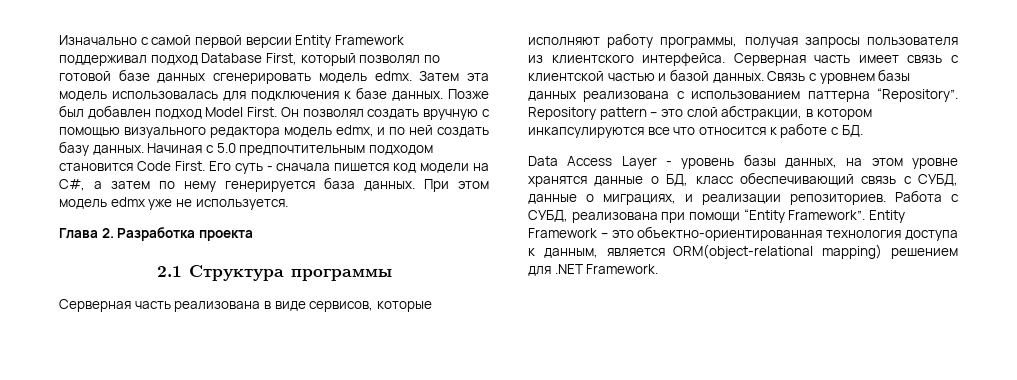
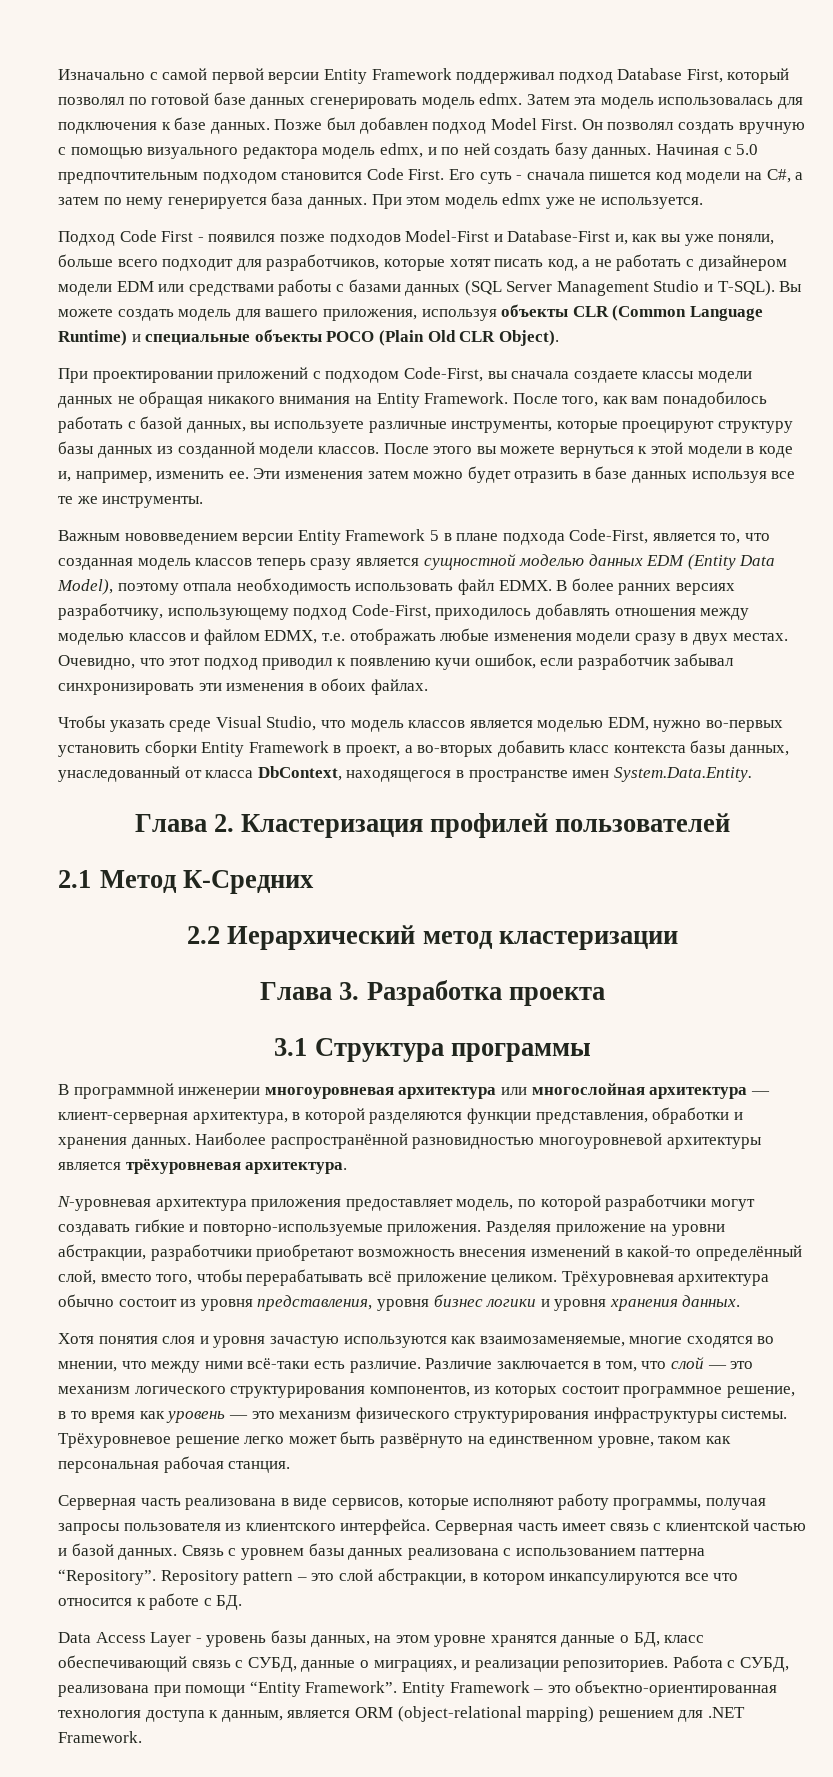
[59,228,114,239] Глава 2. -> [58,230,775,246] [58,254,787,271] [58,279,803,296] [58,304,763,321] [58,329,559,346] [58,367,752,383] [58,391,768,408] [58,416,793,433] [58,441,793,458] [58,466,796,483] [58,496,204,508] [58,529,771,545] [58,554,776,570] [57,578,735,595] [58,603,750,620] [58,628,788,645] [58,653,735,670] [58,678,428,695] [58,715,784,732] [58,740,790,757] [58,766,752,782] [134,813,731,838] [58,870,314,894] [187,925,678,950] [260,982,360,1000] Подход Code First - появился позже подходов Model-First и Database-First и, как вы уже поняли, больше всего подходит для разработчиков, которые хотят писать код, а не работать с дизайнером модели EDM или средствами работы с базами данных (SQL Server Management Studio и T-SQL). Вы можете создать модель для вашего приложения, используя объекты CLR (Common Language Runtime) и специальные объекты POCO (Plain Old CLR Object). // При проектировании приложений с подходом Code-First, вы сначала создаете классы модели данных не обращая никакого внимания на Entity Framework. После того, как вам понадобилось работать с базой данных, вы используете различные инструменты, которые проецируют структуру базы данных из созданной модели классов. После этого вы можете вернуться к этой модели в коде и, например, изменить ее. Эти изменения затем можно будет отразить в базе данных используя все те же инструменты. // Важным нововведением версии Entity Framework 5 в плане подхода Code-First, является то, что созданная модель классов теперь сразу является сущностной моделью данных EDM (Entity Data Model), поэтому отпала необходимость использовать файл EDMX. В более ранних версиях разработчику, использующему подход Code-First, приходилось добавлять отношения между моделью классов и файлом EDMX, т.е. отображать любые изменения модели сразу в двух местах. Очевидно, что этот подход приводил к появлению кучи ошибок, если разработчик забывал синхронизировать эти изменения в обоих файлах. // Чтобы указать среде Visual Studio, что модель классов является моделью EDM, нужно во-первых установить сборки Entity Framework в проект, а во-вторых добавить класс контекста базы данных, унаследованный от класса DbContext, находящегося в пространстве имен System.Data.Entity. // Глава 2. Кластеризация профилей пользователей // 2.1 Метод К-Средних // 2.2 Иерархический метод кластеризации // Глава 3.
[156,266,182,277] 2.1 -> [274,1038,308,1056] 3.1
(392, 275) none -> [58,1083,770,1099] [58,1107,743,1124] [58,1132,762,1149] [58,1159,348,1174] [57,1194,755,1211] [58,1219,725,1236] [58,1244,802,1261] [58,1269,770,1286] [58,1294,741,1311] [58,1333,775,1348] [58,1357,754,1373] [58,1386,795,1398] [58,1407,788,1423] [58,1431,731,1448] [58,1456,291,1473] // В программной инженерии многоуровневая архитектура или многослойная архитектура — клиент-серверная архитектура, в которой разделяются функции представления, обработки и хранения данных. Наиболее распространённой разновидностью многоуровневой архитектуры является трёхуровневая архитектура. // N-уровневая архитектура приложения предоставляет модель, по которой разработчики могут создавать гибкие и повторно-используемые приложения. Разделяя приложение на уровни абстракции, разработчики приобретают возможность внесения изменений в какой-то определённый слой, вместо того, чтобы перерабатывать всё приложение целиком. Трёхуровневая архитектура обычно состоит из уровня представления, уровня бизнес логики и уровня хранения данных. // Хотя понятия слоя и уровня зачастую используются как взаимозаменяемые, многие сходятся во мнении, что между ними всё-таки есть различие. Различие заключается в том, что слой — это механизм логического структурирования компонентов, из которых состоит программное решение, в то время как уровень — это механизм физического структурирования инфраструктуры системы. Трёхуровневое решение легко может быть развёрнуто на единственном уровне, таком как персональная рабочая станция.
[673,244,814,259] ORM(object-relational -> [354,1706,522,1722] ORM (object-relational

